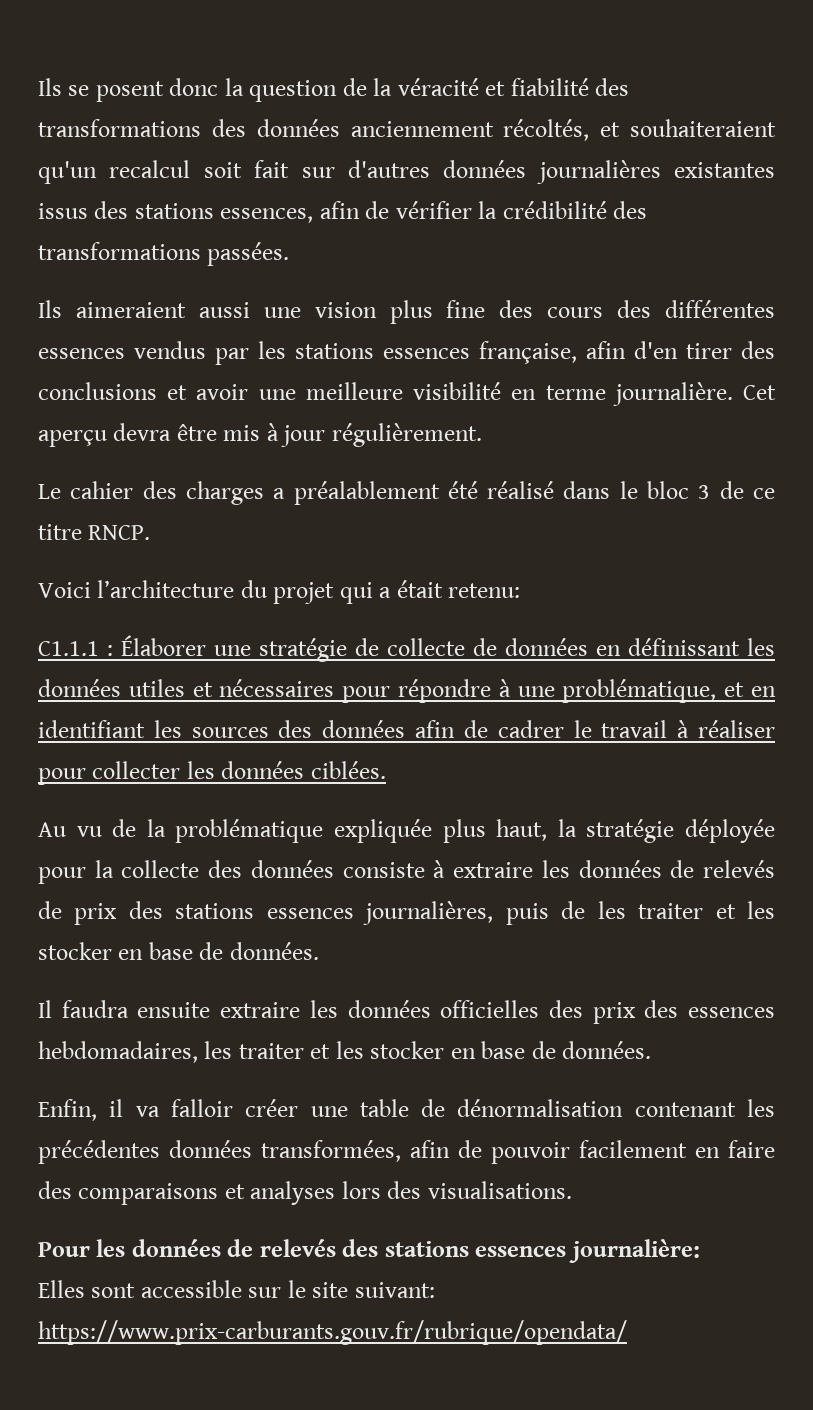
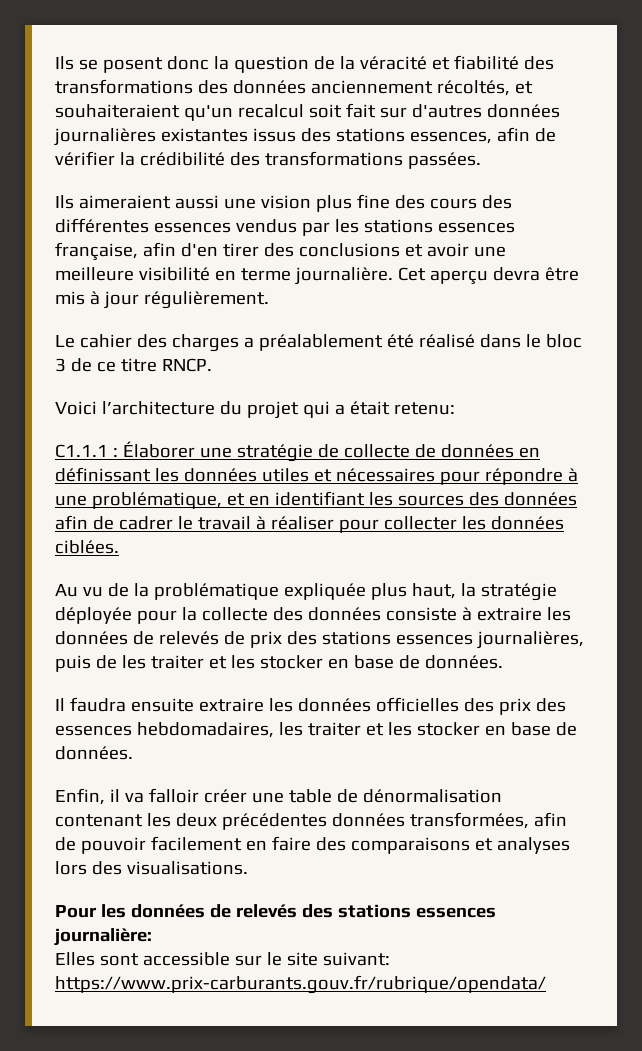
(775, 1108) none -> [175,813,217,827] deux

